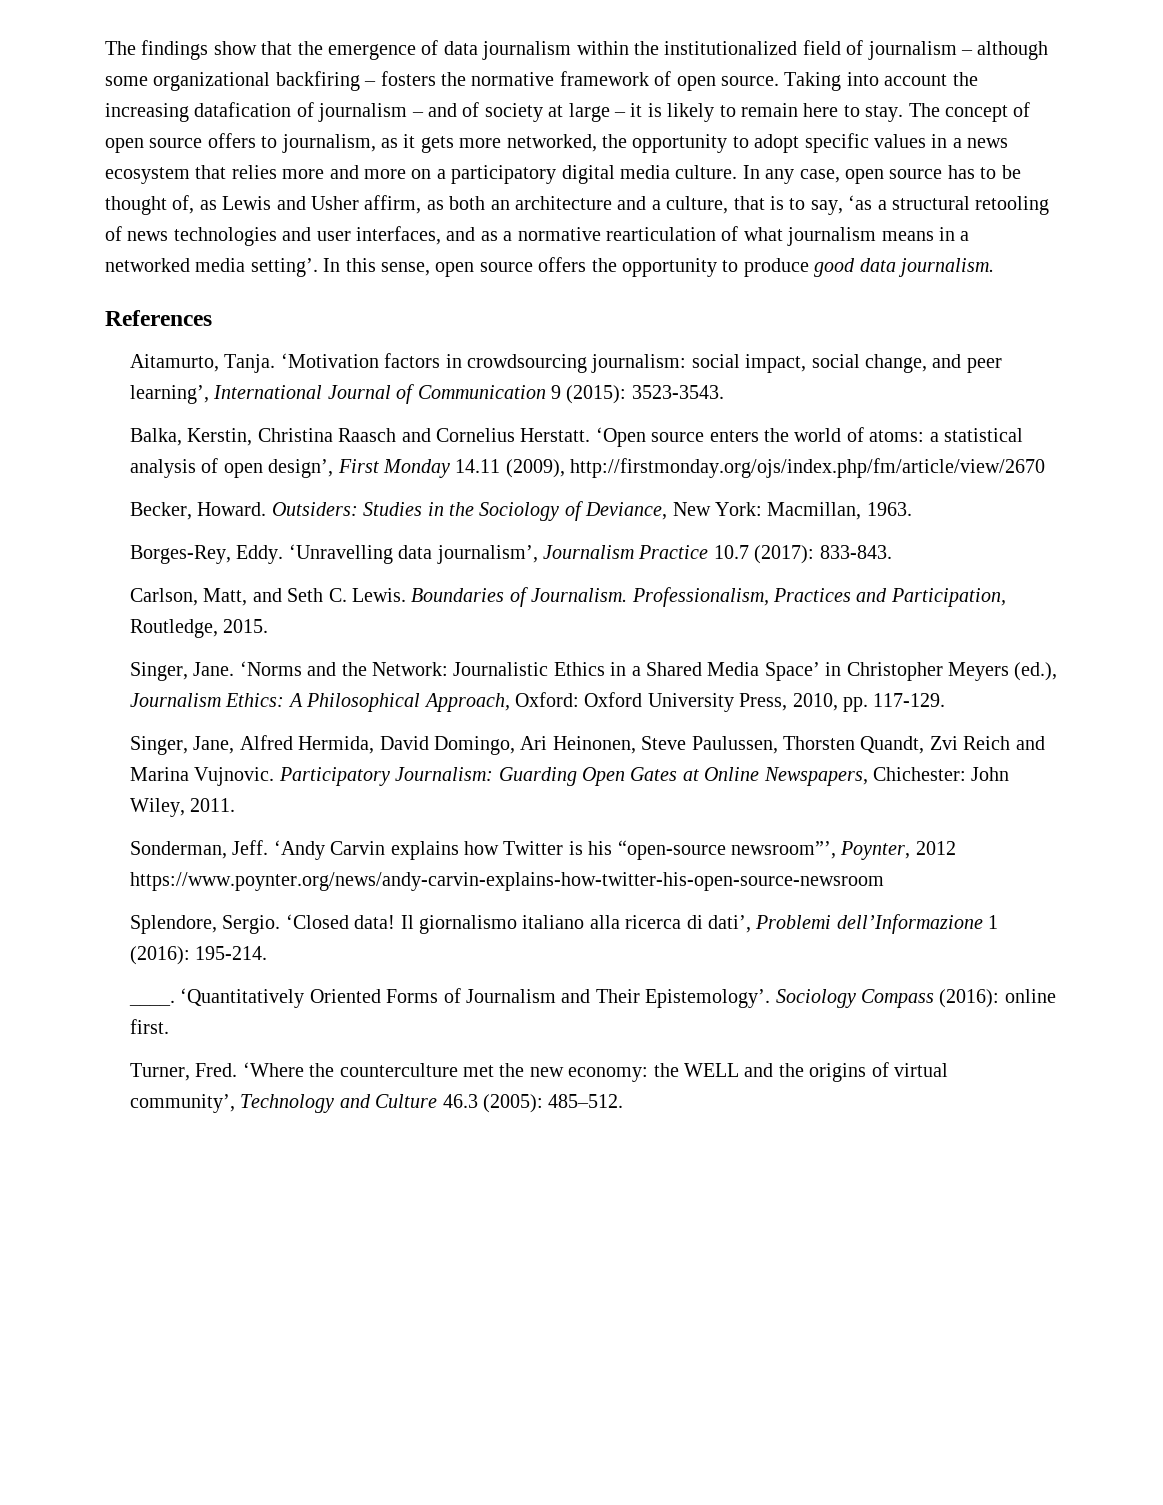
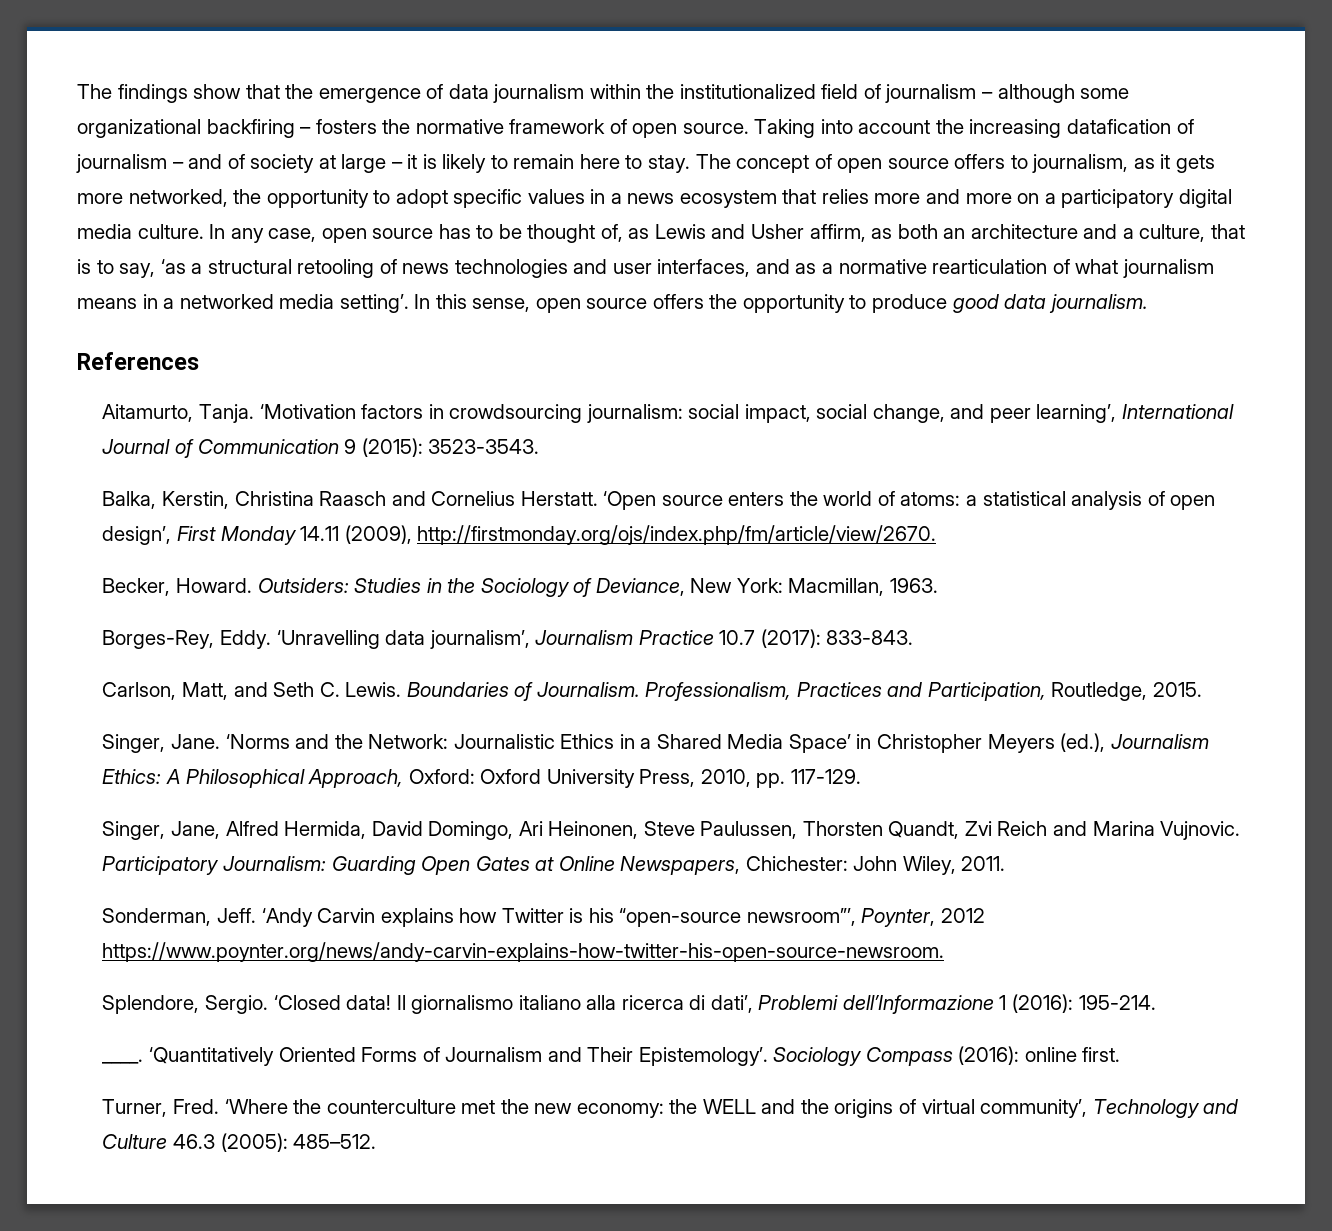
[570,458,1046,478] http://firstmonday.org/ojs/index.php/fm/article/view/2670 -> [417,525,937,545] http://firstmonday.org/ojs/index.php/fm/article/view/2670.
[129,872,884,891] https://www.poynter.org/news/andy-carvin-explains-how-twitter-his-open-source-newsroom -> [102,942,945,962] https://www.poynter.org/news/andy-carvin-explains-how-twitter-his-open-source-newsroom.

